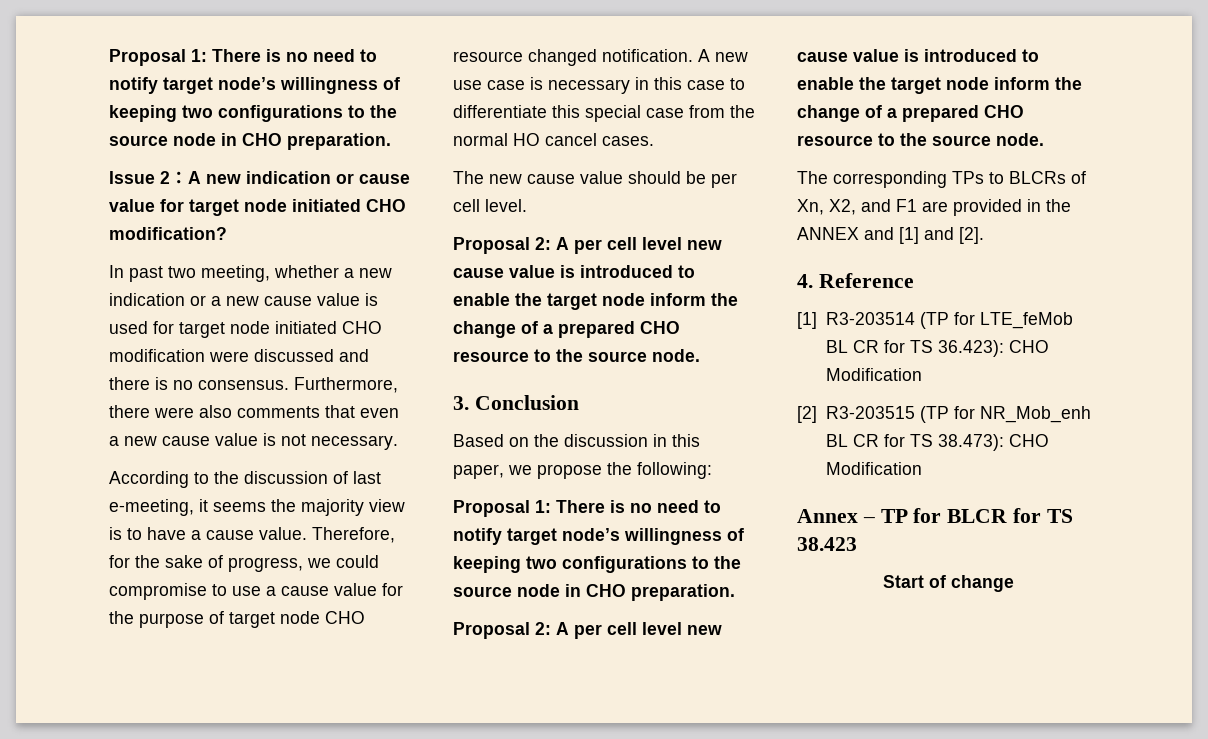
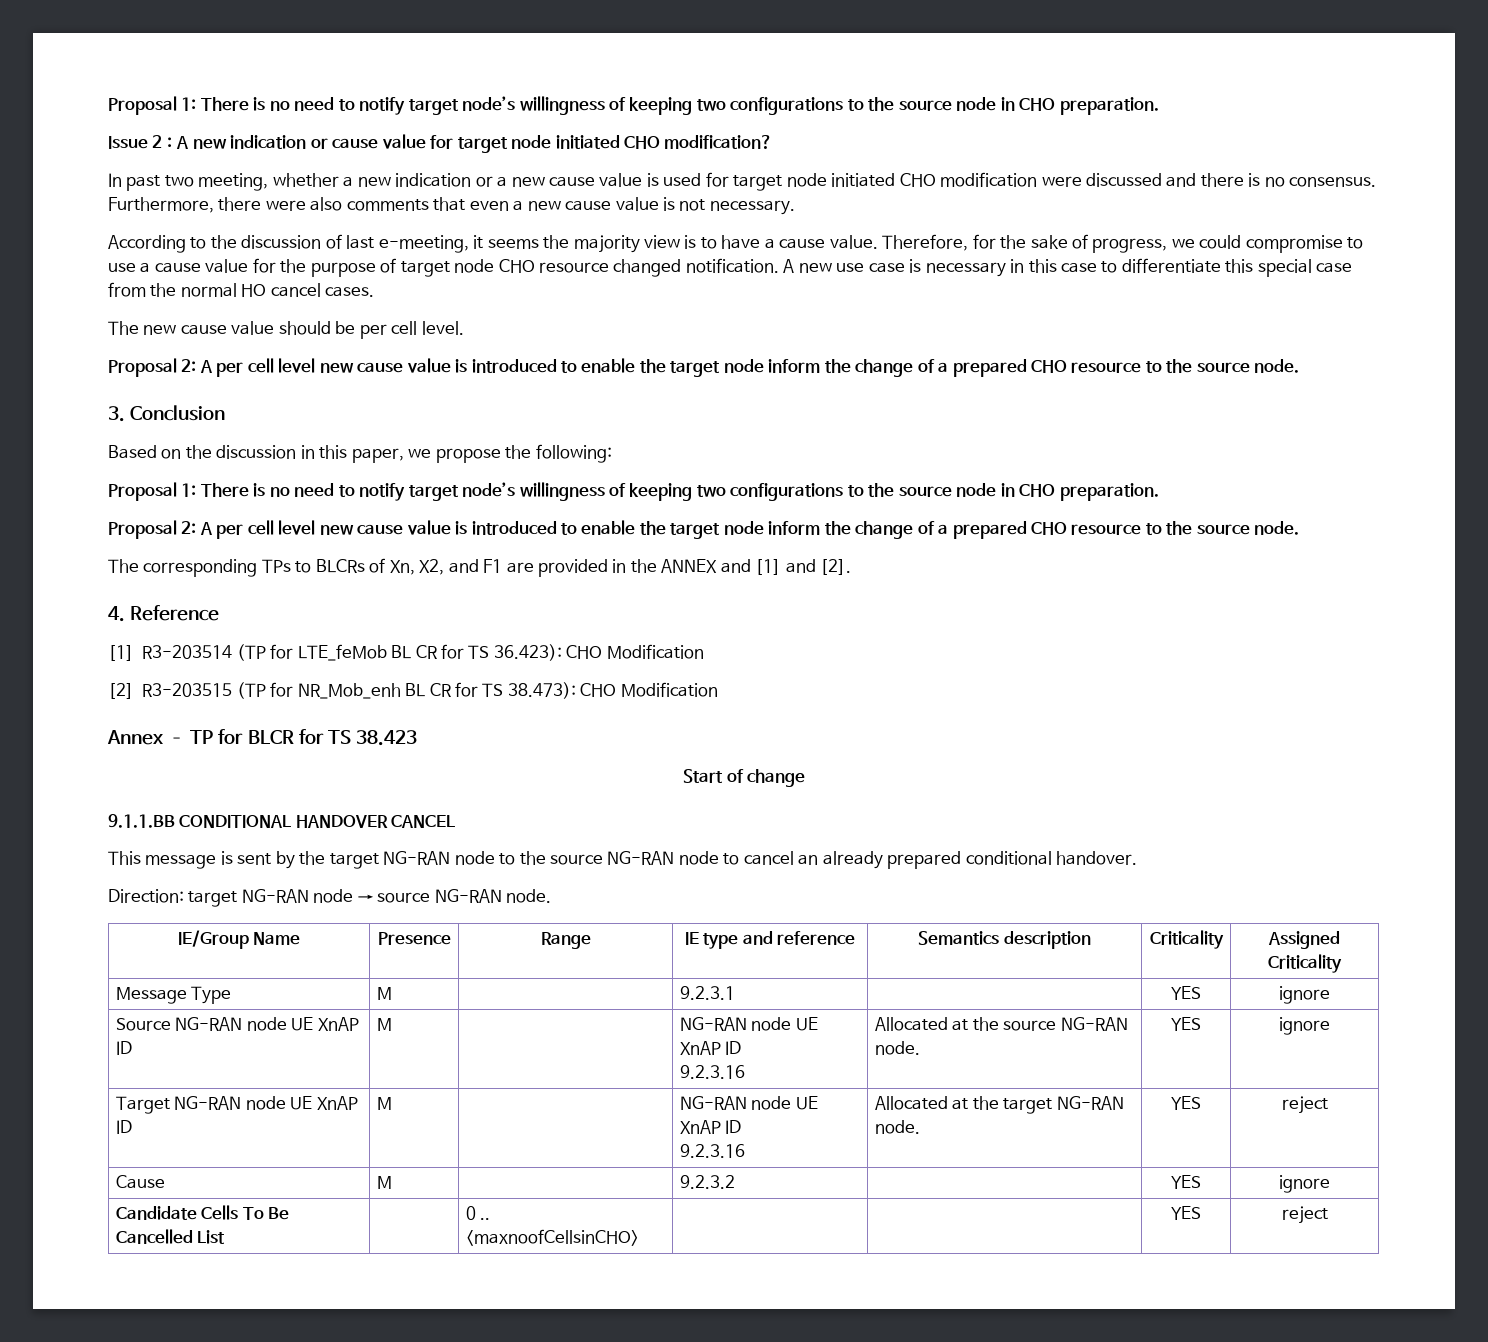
(1014, 583) none -> [108,814,456,828] [108,851,1138,869] [108,889,552,907] [177,930,301,949] [377,932,451,945] [540,932,591,949] [684,931,856,949] [918,931,1091,949] [1149,930,1224,949] [1268,931,1340,949] [1268,954,1342,973] [115,986,232,1004] [376,987,392,1000] [679,986,735,1000] [1171,986,1201,1000] [1279,986,1330,1004] [115,1017,359,1031] [115,1041,132,1055] [376,1018,392,1031] [679,1017,818,1031] [679,1041,742,1055] [679,1065,745,1079] [874,1017,1128,1031] [874,1041,920,1055] [1171,1017,1201,1031] [1279,1017,1330,1035] [115,1096,358,1114] [115,1120,132,1134] [376,1097,392,1110] [679,1096,818,1110] [679,1120,742,1134] [679,1144,745,1158] [874,1096,1124,1114] [874,1120,920,1134] [1171,1096,1201,1110] [1281,1096,1328,1114] [115,1175,165,1189] [376,1176,392,1189] [679,1175,735,1189] [1171,1175,1201,1189] [1279,1175,1330,1193] [115,1205,290,1220] [115,1229,226,1244] [465,1206,491,1220] [465,1229,639,1246] [1171,1206,1201,1220] [1281,1206,1328,1224] // 9.1.1.BB CONDITIONAL HANDOVER CANCEL // This message is sent by the target NG-RAN node to the source NG-RAN node to cancel an already prepared conditional handover. // Direction: target NG-RAN node → source NG-RAN node. // IE/Group Name | Presence | Range | IE type and reference | Semantics description | Criticality | Assigned Criticality // Message Type | M | | 9.2.3.1 | | YES | ignore // Source NG-RAN node UE XnAP ID | M | | NG-RAN node UE XnAP ID // 9.2.3.16 | Allocated at the source NG-RAN node. | YES | ignore // Target NG-RAN node UE XnAP ID | M | | NG-RAN node UE XnAP ID // 9.2.3.16 | Allocated at the target NG-RAN node. | YES | reject // Cause | M | | 9.2.3.2 | | YES | ignore // Candidate Cells To Be Cancelled List | | 0 .. <maxnoofCellsinCHO> | | | YES | reject

